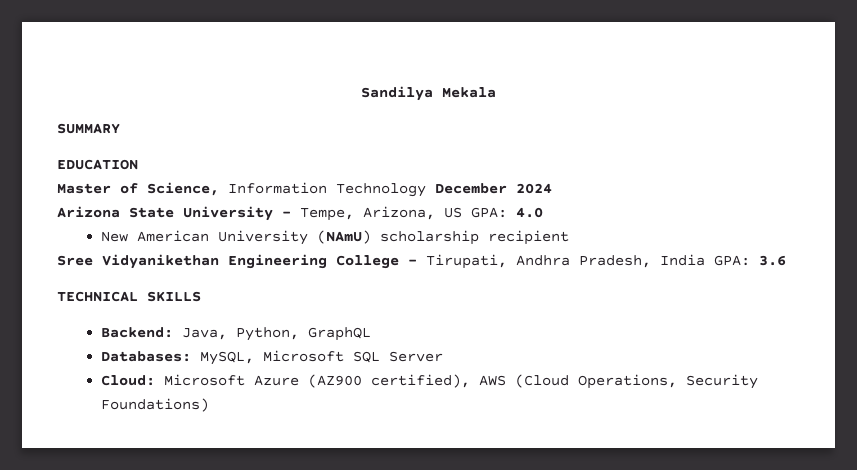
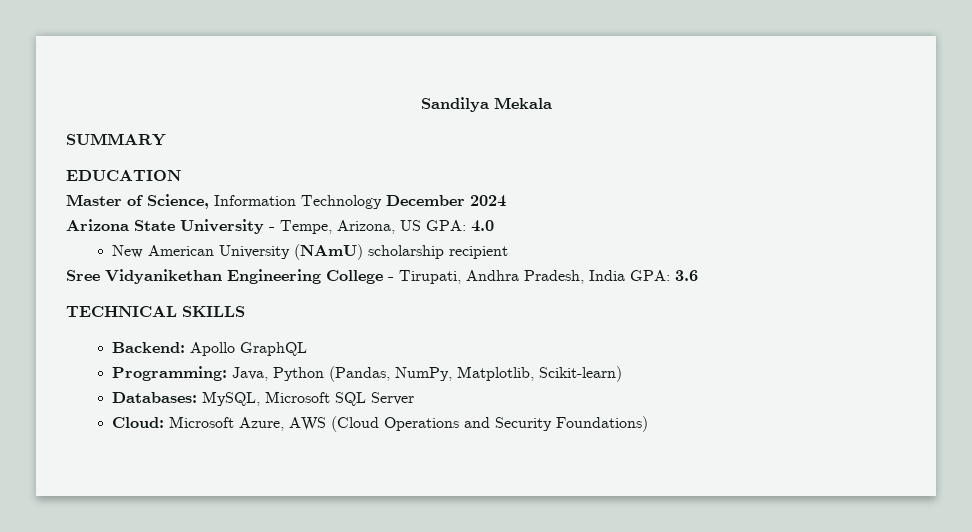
[182,327,372,341] Java, Python, GraphQL -> [190,342,308,356] [112,366,623,382] Apollo GraphQL // Programming: Java, Python (Pandas, NumPy, Matplotlib, Scikit-learn)
[254,374,678,389] Azure (AZ900 certified), AWS (Cloud Operations, -> [239,416,491,432] Azure, AWS (Cloud Operations and

